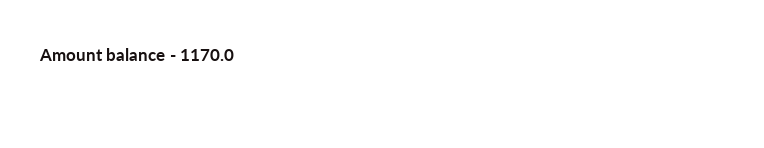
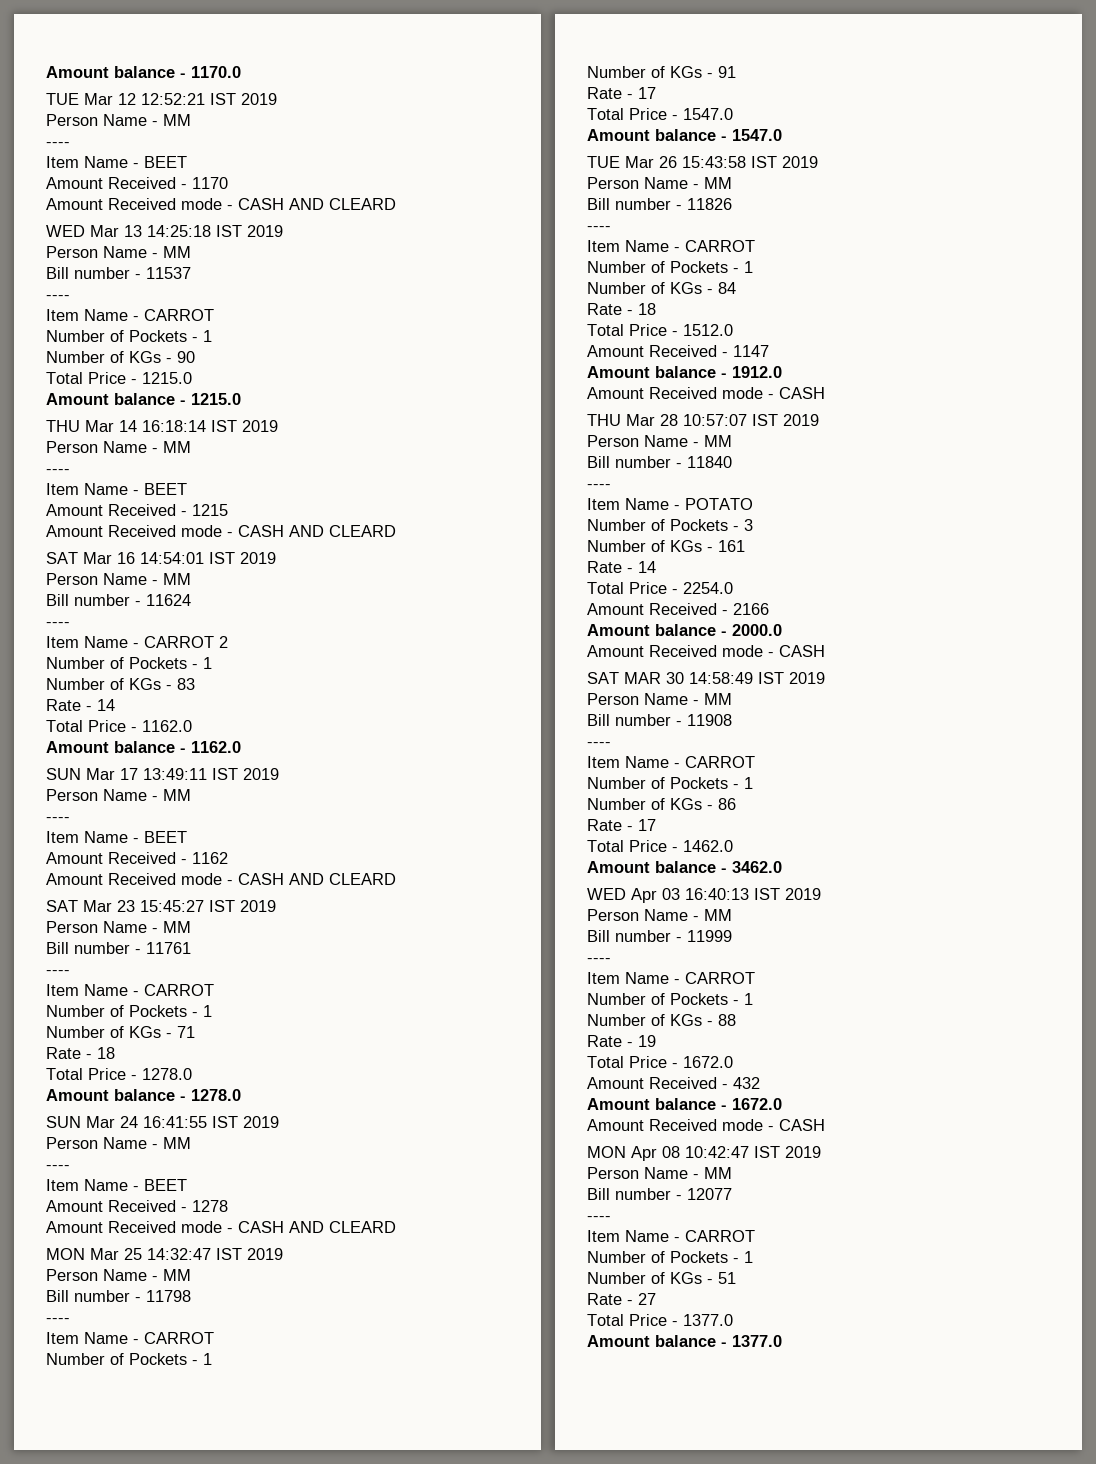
(235, 55) none -> [46,93,277,105] [46,114,191,126] [46,142,70,147] [46,156,187,168] [46,177,228,189] [46,198,396,210] [46,225,283,237] [46,246,191,258] [46,267,191,279] [46,295,70,300] [46,309,214,321] [46,330,212,342] [46,351,195,363] [46,372,192,384] [46,393,241,405] [46,420,278,432] [46,441,191,453] [46,469,70,474] [46,483,187,495] [46,504,228,516] [46,525,396,537] [46,552,276,564] [46,573,191,585] [46,594,191,606] [46,622,70,627] [46,636,228,648] [46,657,212,669] [46,678,195,690] [46,699,115,711] [46,720,192,732] [46,741,241,753] [46,768,279,780] [46,789,191,801] [46,817,70,822] [46,831,187,843] [46,852,228,864] [46,873,396,885] [46,900,276,912] [46,921,191,933] [46,942,191,954] [46,970,70,975] [46,984,214,996] [46,1005,212,1017] [46,1026,195,1038] [46,1047,115,1059] [46,1068,192,1080] [46,1089,241,1101] [46,1116,279,1128] [46,1137,191,1149] [46,1165,70,1170] [46,1179,187,1191] [46,1200,228,1212] [46,1221,396,1233] [46,1248,283,1260] [46,1269,191,1281] [46,1290,191,1302] [46,1318,70,1323] [46,1332,214,1344] [46,1353,212,1365] [587,66,736,78] [587,87,656,99] [587,108,733,120] [587,129,782,141] [587,156,818,168] [587,177,732,189] [587,198,732,210] [587,226,611,231] [587,240,755,252] [587,261,753,273] [587,282,736,294] [587,303,656,315] [587,324,733,336] [587,345,769,357] [587,366,782,378] [587,387,825,399] [587,414,819,426] [587,435,732,447] [587,456,732,468] [587,484,611,489] [587,498,753,510] [587,519,753,531] [587,540,745,552] [587,561,656,573] [587,582,733,594] [587,603,769,615] [587,624,782,636] [587,645,825,657] [587,672,825,684] [587,693,732,705] [587,714,732,726] [587,742,611,747] [587,756,755,768] [587,777,753,789] [587,798,736,810] [587,819,656,831] [587,840,733,852] [587,861,782,873] [587,888,821,903] [587,909,732,921] [587,930,732,942] [587,958,611,963] [587,972,755,984] [587,993,753,1005] [587,1014,736,1026] [587,1035,656,1047] [587,1056,733,1068] [587,1077,760,1089] [587,1098,782,1110] [587,1119,825,1131] [587,1146,821,1161] [587,1167,732,1179] [587,1188,732,1200] [587,1216,611,1221] [587,1230,755,1242] [587,1251,753,1263] [587,1272,736,1284] [587,1293,656,1305] [587,1314,733,1326] [587,1335,782,1347] // TUE Mar 12 12:52:21 IST 2019 // Person Name - MM // ---- // Item Name - BEET // Amount Received - 1170 // Amount Received mode - CASH AND CLEARD // WED Mar 13 14:25:18 IST 2019 // Person Name - MM // Bill number - 11537 // ---- // Item Name - CARROT // Number of Pockets - 1 // Number of KGs - 90 // Total Price - 1215.0 // Amount balance - 1215.0 // THU Mar 14 16:18:14 IST 2019 // Person Name - MM // ---- // Item Name - BEET // Amount Received - 1215 // Amount Received mode - CASH AND CLEARD // SAT Mar 16 14:54:01 IST 2019 // Person Name - MM // Bill number - 11624 // ---- // Item Name - CARROT 2 // Number of Pockets - 1 // Number of KGs - 83 // Rate - 14 // Total Price - 1162.0 // Amount balance - 1162.0 // SUN Mar 17 13:49:11 IST 2019 // Person Name - MM // ---- // Item Name - BEET // Amount Received - 1162 // Amount Received mode - CASH AND CLEARD // SAT Mar 23 15:45:27 IST 2019 // Person Name - MM // Bill number - 11761 // ---- // Item Name - CARROT // Number of Pockets - 1 // Number of KGs - 71 // Rate - 18 // Total Price - 1278.0 // Amount balance - 1278.0 // SUN Mar 24 16:41:55 IST 2019 // Person Name - MM // ---- // Item Name - BEET // Amount Received - 1278 // Amount Received mode - CASH AND CLEARD // MON Mar 25 14:32:47 IST 2019 // Person Name - MM // Bill number - 11798 // ---- // Item Name - CARROT // Number of Pockets - 1 // Number of KGs - 91 // Rate - 17 // Total Price - 1547.0 // Amount balance - 1547.0 // TUE Mar 26 15:43:58 IST 2019 // Person Name - MM // Bill number - 11826 // ---- // Item Name - CARROT // Number of Pockets - 1 // Number of KGs - 84 // Rate - 18 // Total Price - 1512.0 // Amount Received - 1147 // Amount balance - 1912.0 // Amount Received mode - CASH // THU Mar 28 10:57:07 IST 2019 // Person Name - MM // Bill number - 11840 // ---- // Item Name - POTATO // Number of Pockets - 3 // Number of KGs - 161 // Rate - 14 // Total Price - 2254.0 // Amount Received - 2166 // Amount balance - 2000.0 // Amount Received mode - CASH // SAT MAR 30 14:58:49 IST 2019 // Person Name - MM // Bill number - 11908 // ---- // Item Name - CARROT // Number of Pockets - 1 // Number of KGs - 86 // Rate - 17 // Total Price - 1462.0 // Amount balance - 3462.0 // WED Apr 03 16:40:13 IST 2019 // Person Name - MM // Bill number - 11999 // ---- // Item Name - CARROT // Number of Pockets - 1 // Number of KGs - 88 // Rate - 19 // Total Price - 1672.0 // Amount Received - 432 // Amount balance - 1672.0 // Amount Received mode - CASH // MON Apr 08 10:42:47 IST 2019 // Person Name - MM // Bill number - 12077 // ---- // Item Name - CARROT // Number of Pockets - 1 // Number of KGs - 51 // Rate - 27 // Total Price - 1377.0 // Amount balance - 1377.0

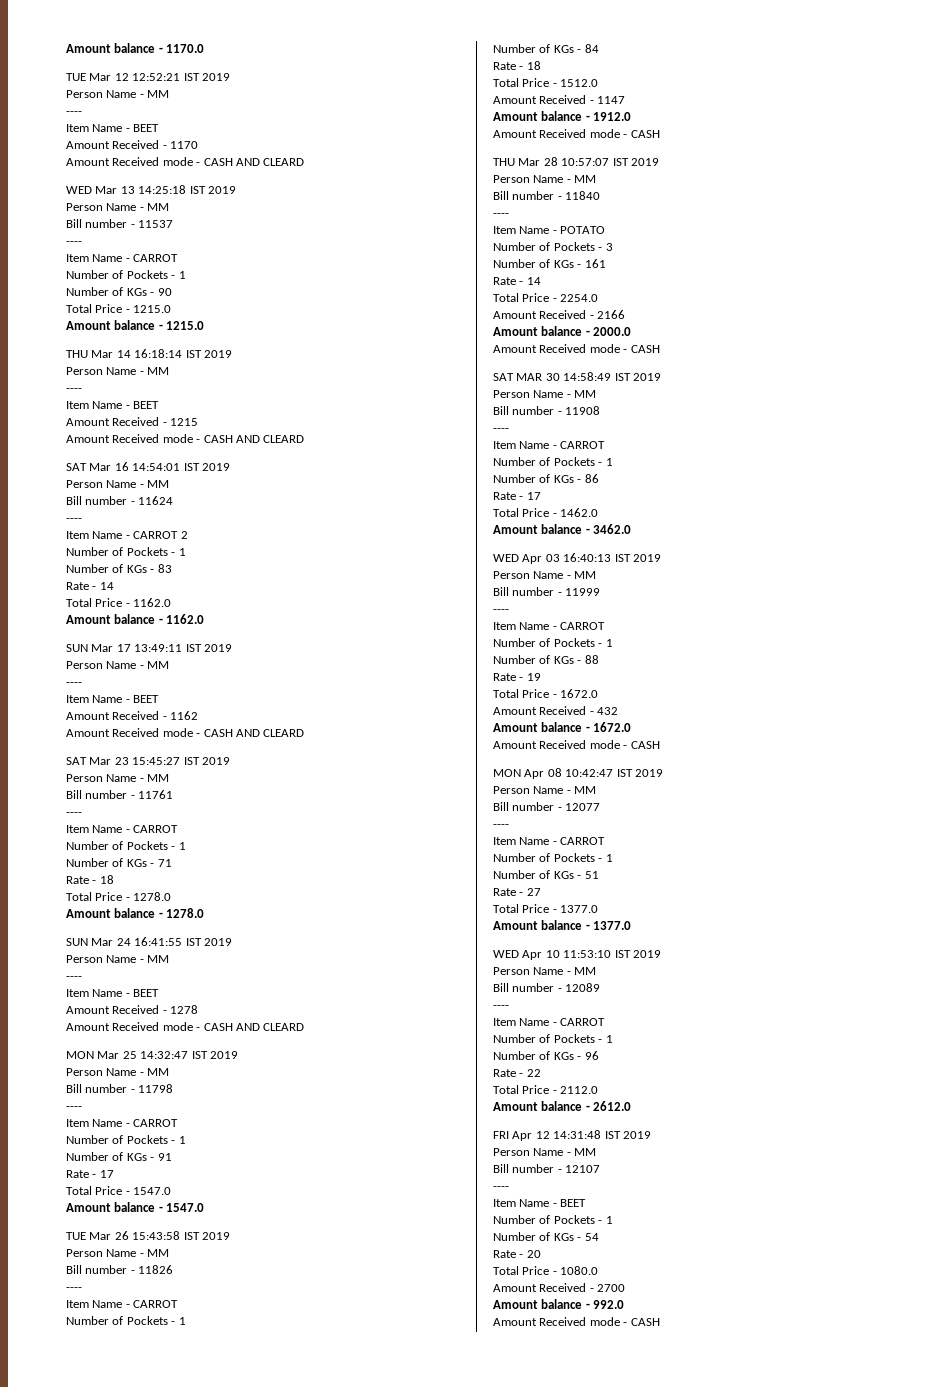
(782, 1341) none -> [493,950,661,960] [493,967,597,975] [493,983,601,992] [493,1005,509,1009] [493,1018,606,1026] [493,1034,613,1043] [493,1051,599,1060] [493,1069,541,1077] [493,1085,599,1094] [493,1101,632,1111] [493,1130,651,1141] [493,1148,597,1156] [493,1164,601,1173] [493,1186,509,1190] [493,1199,587,1207] [493,1215,613,1224] [493,1232,599,1241] [493,1250,541,1258] [493,1266,599,1275] [493,1283,626,1292] [493,1299,625,1309] [493,1317,660,1326] // WED Apr 10 11:53:10 IST 2019 // Person Name - MM // Bill number - 12089 // ---- // Item Name - CARROT // Number of Pockets - 1 // Number of KGs - 96 // Rate - 22 // Total Price - 2112.0 // Amount balance - 2612.0 // FRI Apr 12 14:31:48 IST 2019 // Person Name - MM // Bill number - 12107 // ---- // Item Name - BEET // Number of Pockets - 1 // Number of KGs - 54 // Rate - 20 // Total Price - 1080.0 // Amount Received - 2700 // Amount balance - 992.0 // Amount Received mode - CASH

